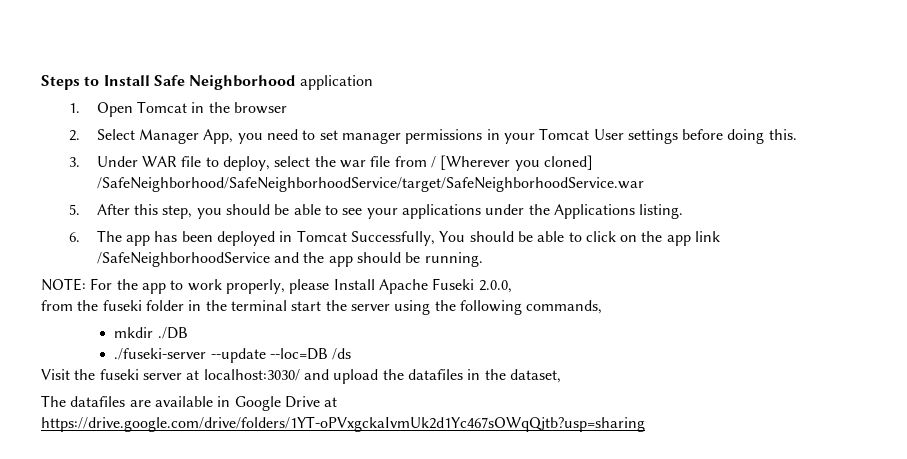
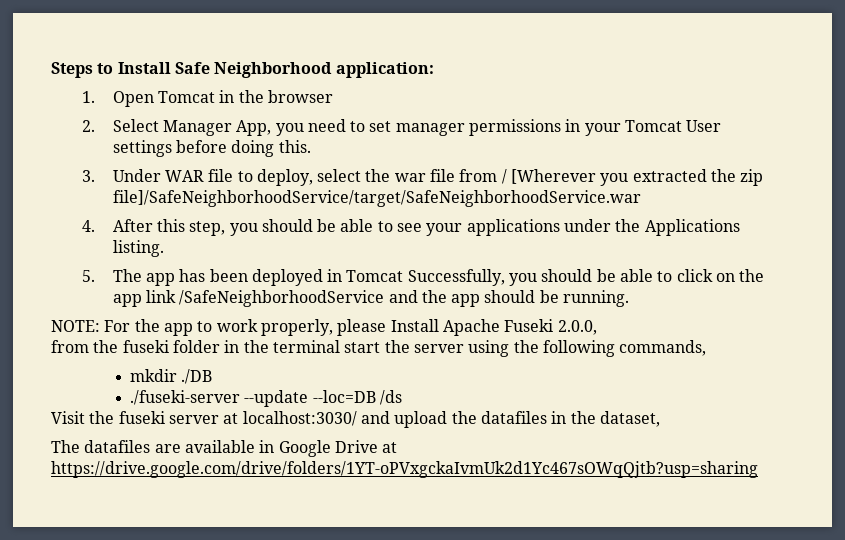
[299,75,373,90] application -> [335,62,434,78] application:
[543,155,593,170] [96,177,644,192] [68,204,80,215] cloned] /SafeNeighborhood/SafeNeighborhoodService/target/SafeNeighborhoodService.war // 5. -> [632,169,764,186] [112,190,641,207] [81,220,95,232] extracted the zip file]/SafeNeighborhoodService/target/SafeNeighborhoodService.war // 4.
[68,232,80,242] 6. -> [81,270,95,282] 5.
[439,231,466,242] You -> [509,273,538,286] you

